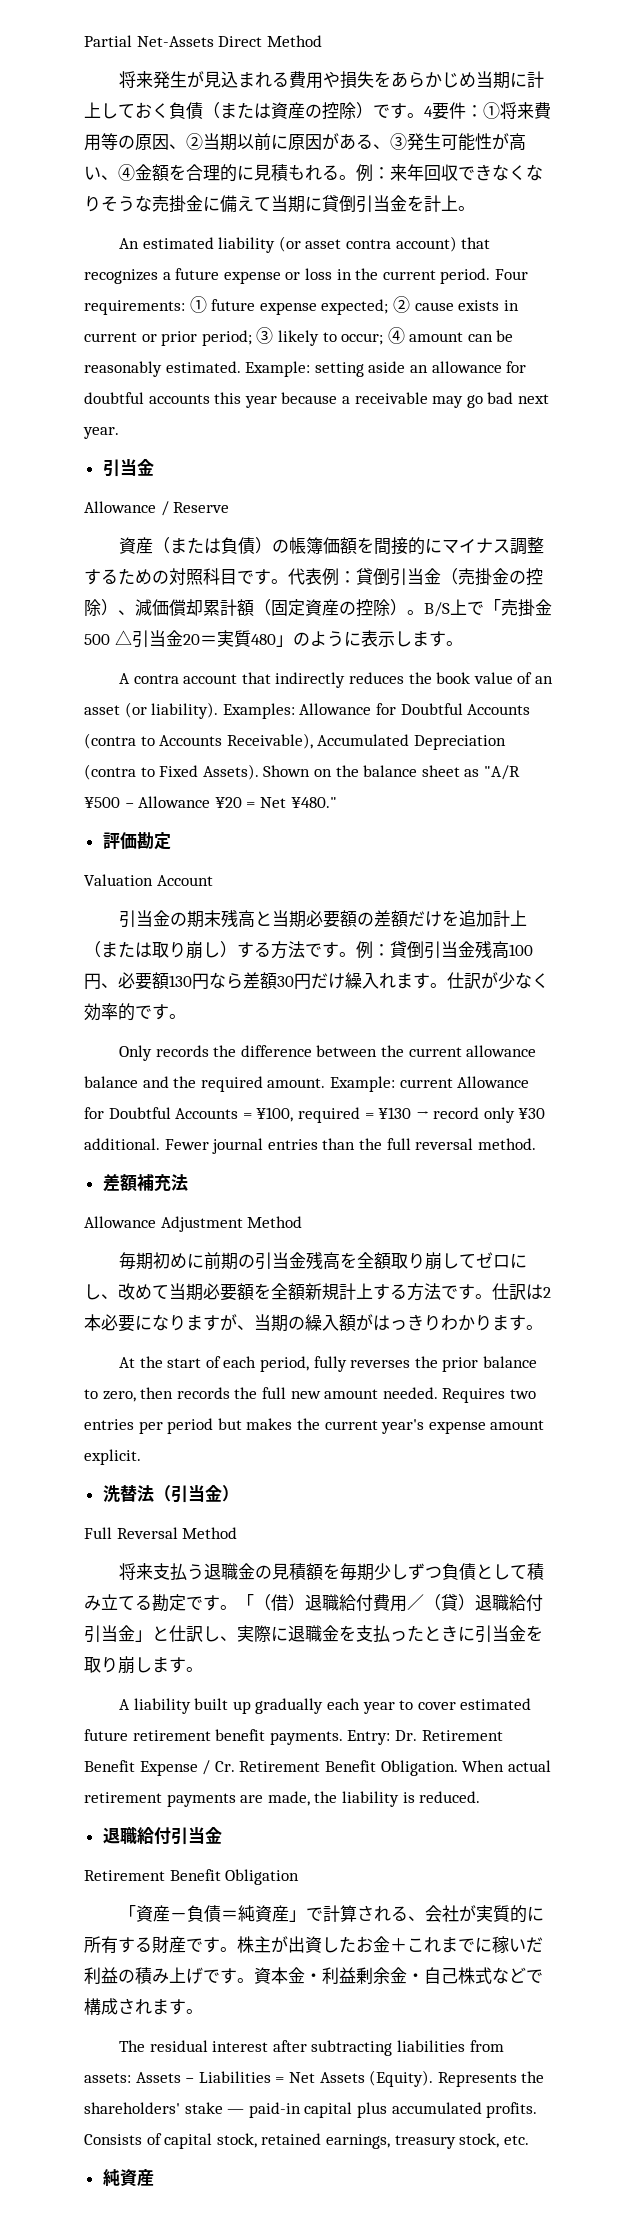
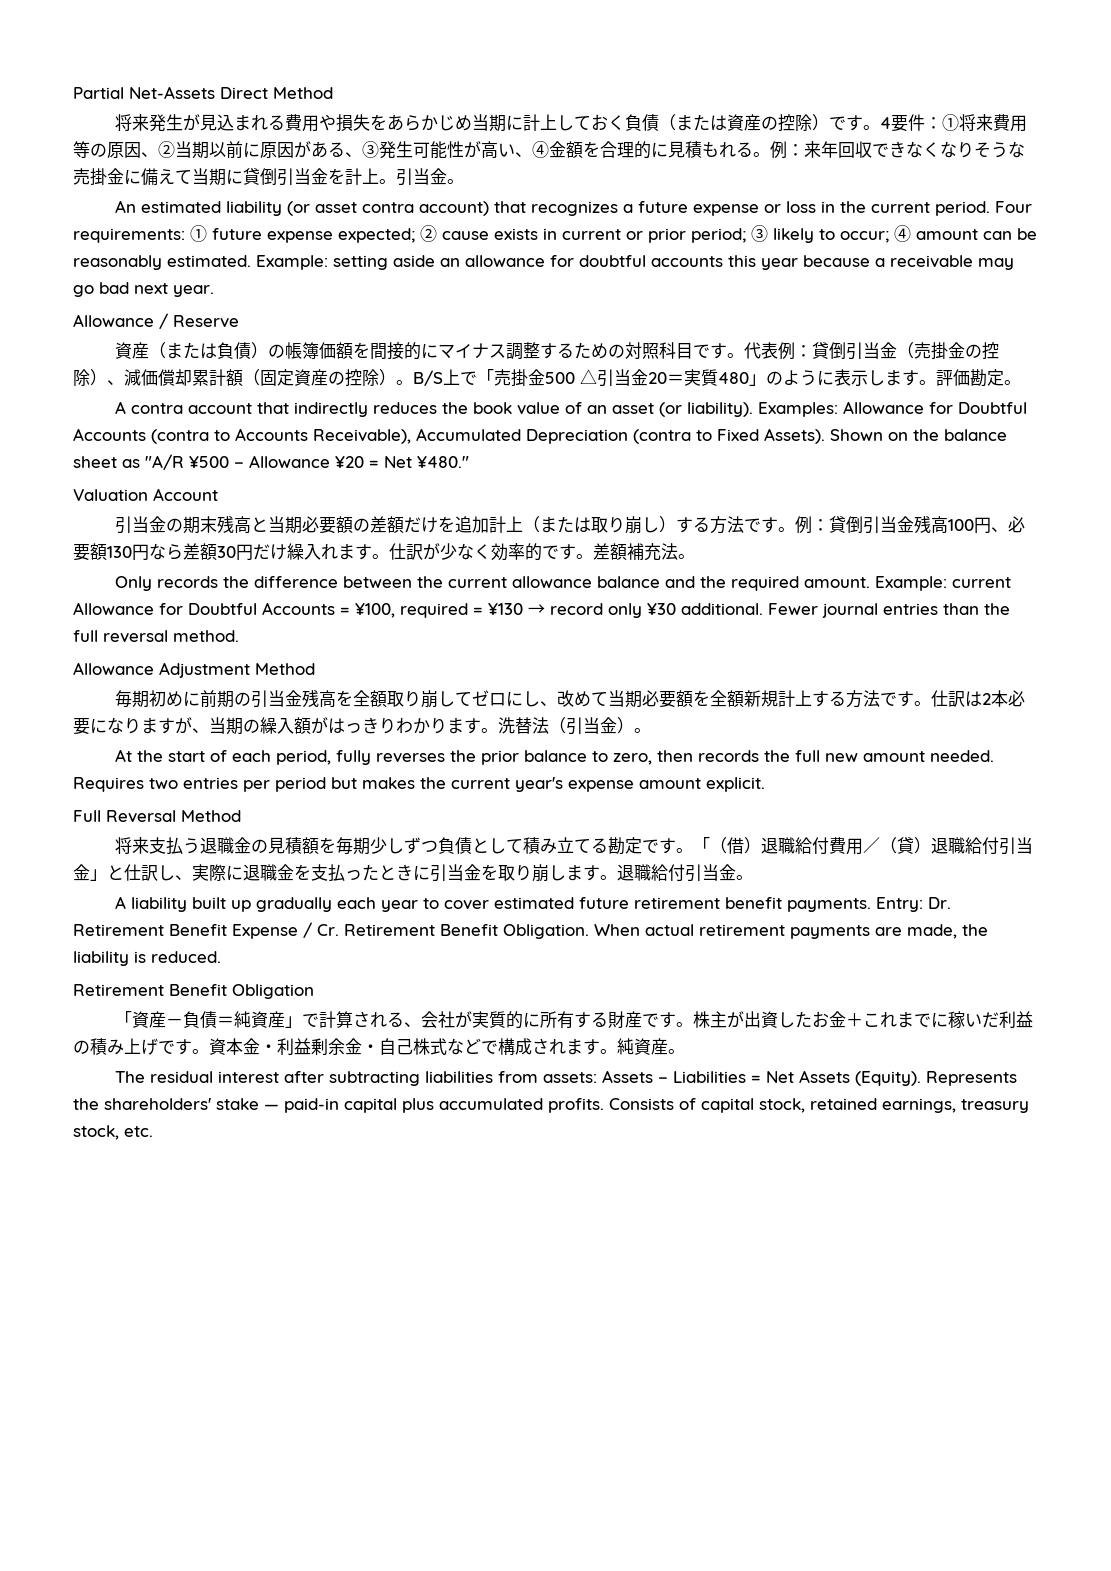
(475, 208) none -> [396,168,464,186] 引当金。
[102,458,154,477] // 引当金 -> (214, 291) none
(463, 643) none -> [936,369,1021,387] 評価勘定。
[102,832,171,850] // 評価勘定 -> (469, 462) none
(186, 1016) none -> [593,543,695,561] 差額補充法。
[102,1174,188,1192] // 差額補充法 -> (239, 636) none
(543, 1327) none -> [498,717,651,735] 洗替法（引当金）。
[102,1484,239,1503] // 洗替法（引当金） -> (765, 784) none
(203, 1669) none -> [617,864,753,882] 退職給付引当金。
[102,1826,222,1845] // 退職給付引当金 -> (221, 957) none
(203, 2011) none -> [617,1038,685,1055] 純資産。
[102,2169,154,2187] // 純資産 -> (153, 1131) none

